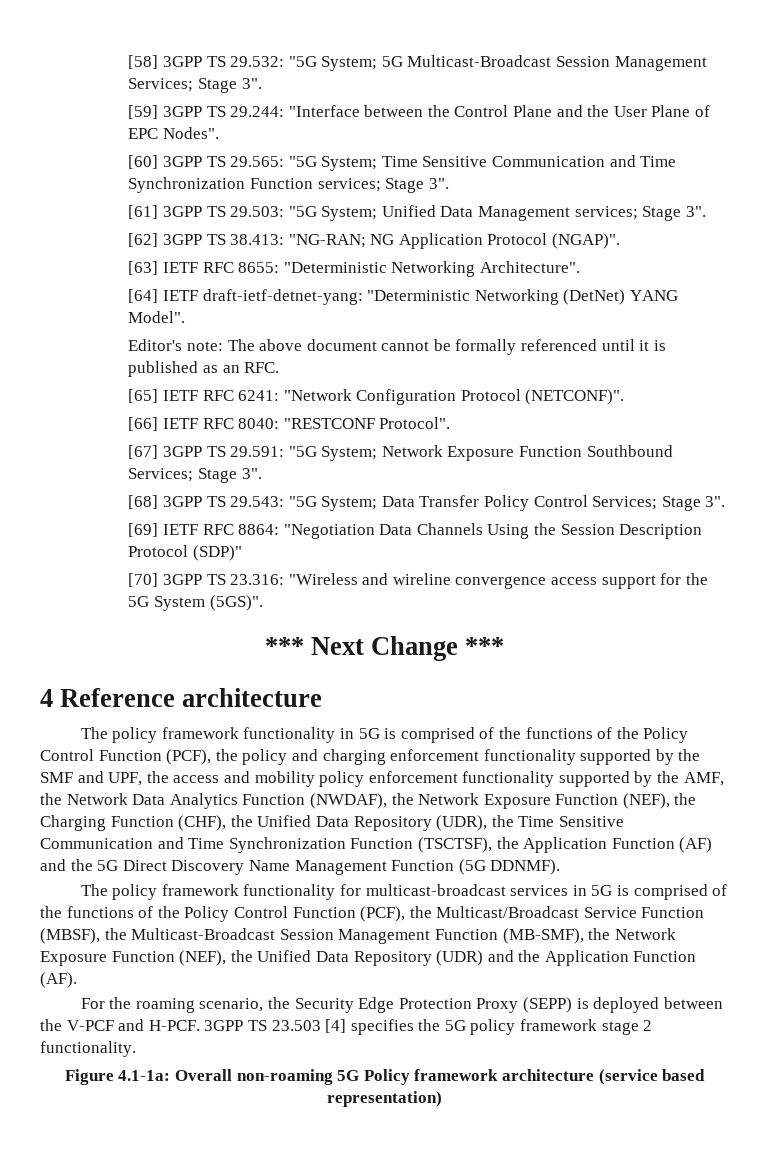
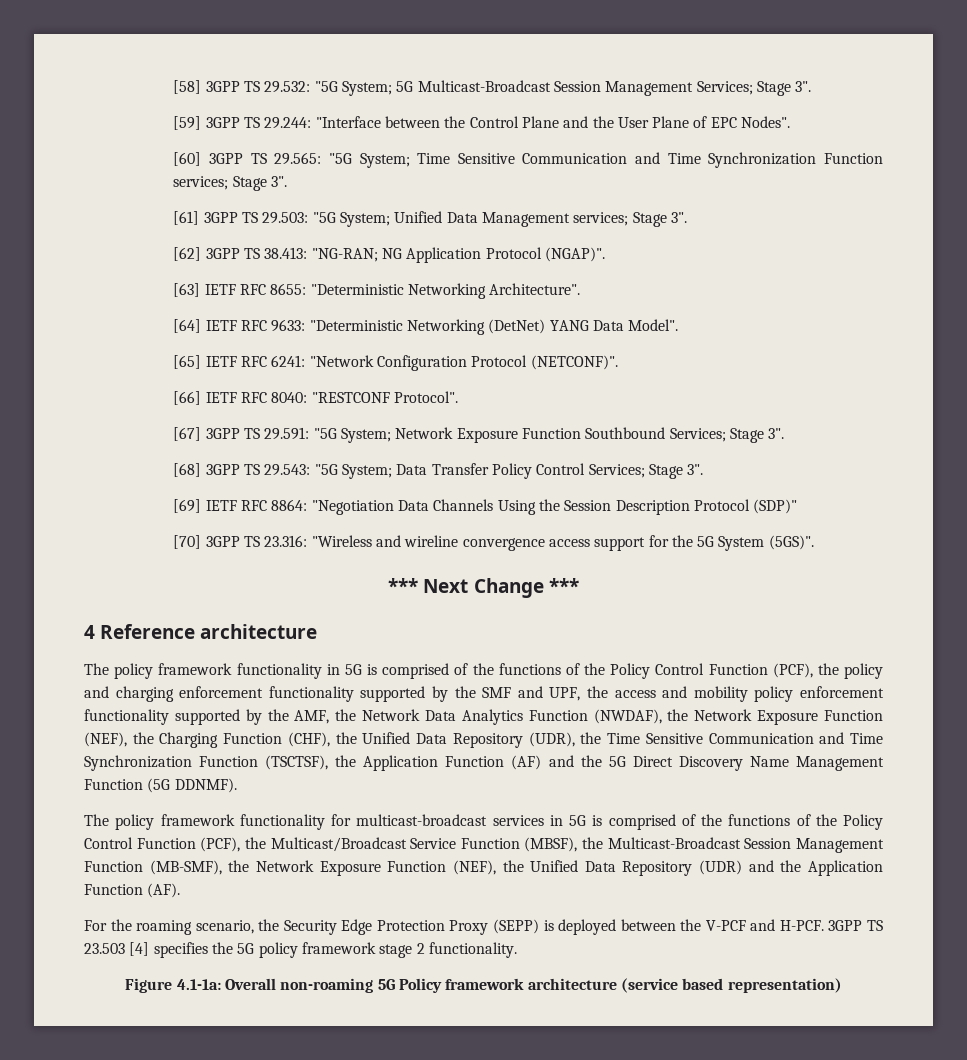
[202,289,363,305] draft-ietf-detnet-yang: -> [240,319,306,332] RFC 9633:
(678, 295) none -> [592,320,624,331] Data
[128,339,666,355] [128,361,280,377] // Editor's note: The above document cannot be formally referenced until it is published as an RFC. -> (679, 325) none

